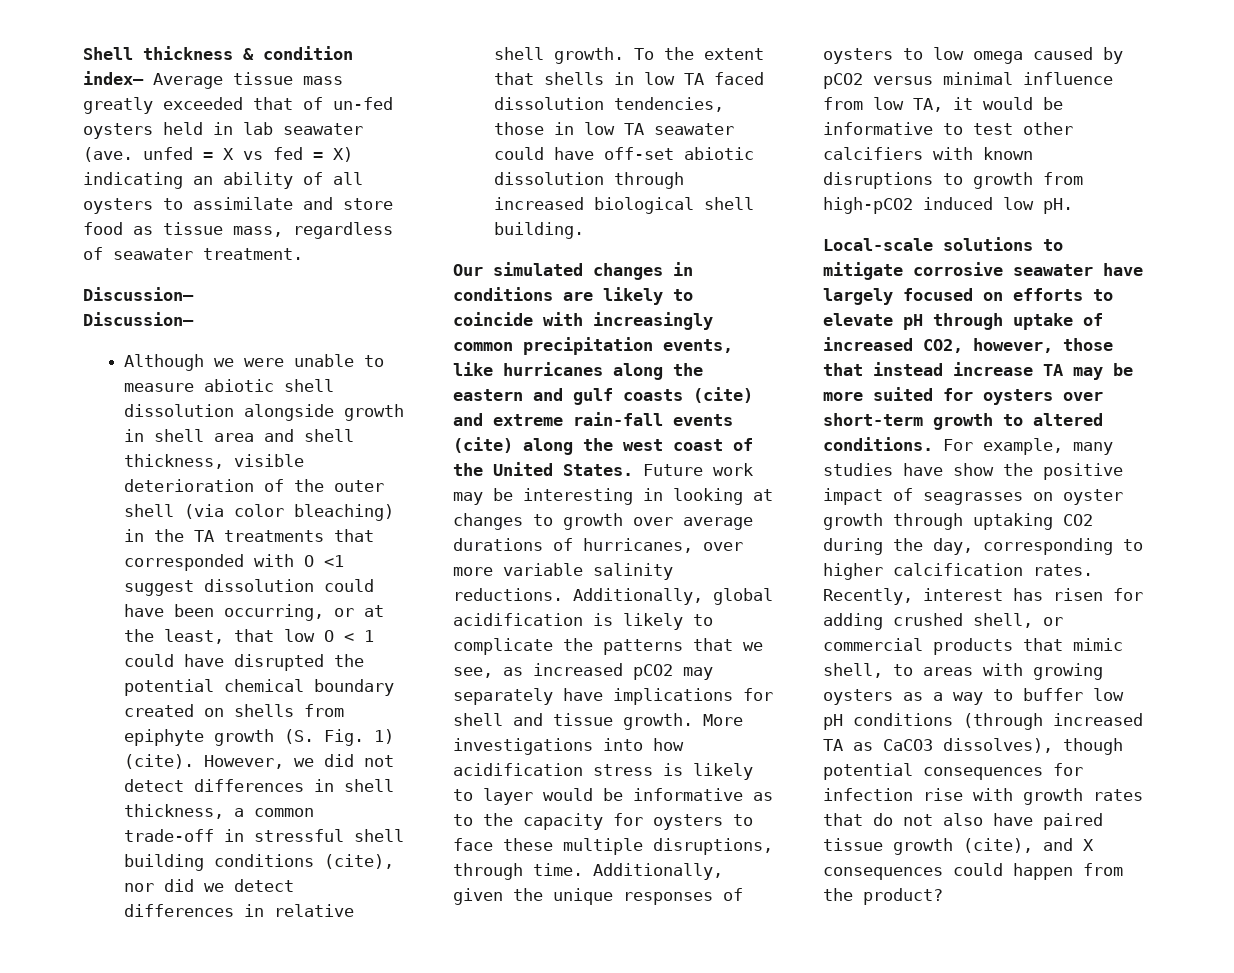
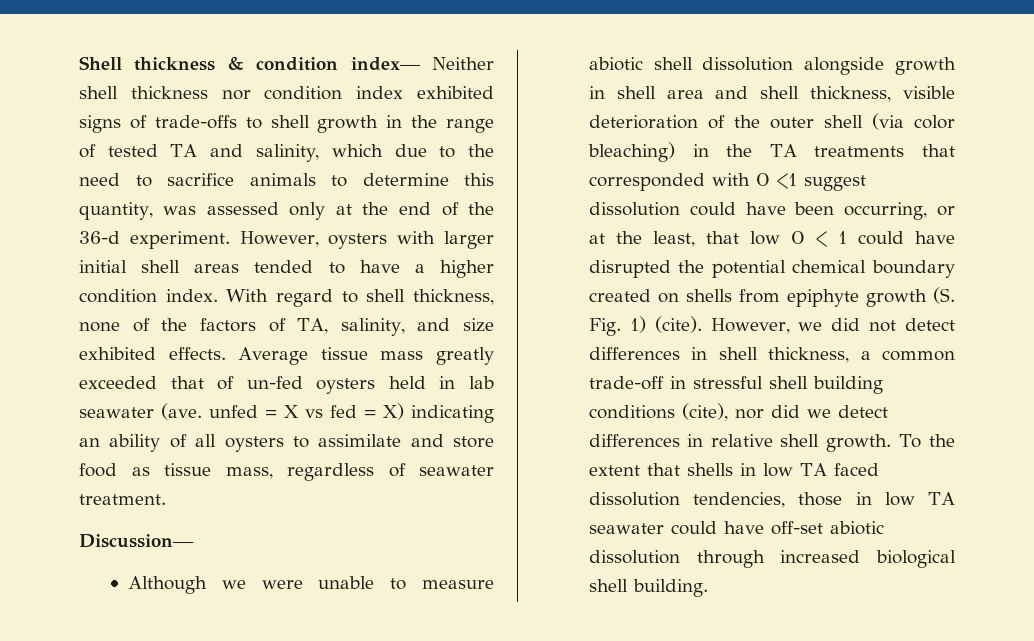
(144, 78) none -> [432,57,494,70] [79,86,495,100] [79,115,494,133] [79,144,494,162] [79,173,494,187] [79,202,494,220] [79,231,494,249] [79,260,495,278] [79,289,495,307] [79,318,494,336] [79,347,226,360] Neither shell thickness nor condition index exhibited signs of trade-offs to shell growth in the range of tested TA and salinity, which due to the need to sacrifice animals to determine this quantity, was assessed only at the end of the 36-d experiment. However, oysters with larger initial shell areas tended to have a higher condition index. With regard to shell thickness, none of the factors of TA, salinity, and size exhibited effects.
[83,312,194,326] // Discussion— -> (194, 541) none
[453,262,693,280] [453,287,693,305] [453,312,713,330] [453,337,733,355] [453,362,703,380] [453,387,753,405] [453,412,733,426] [453,437,753,455] [453,462,753,476] [453,488,773,505] [453,513,753,530] [453,538,743,553] [453,563,673,580] [453,588,773,605] [453,613,713,630] [453,638,763,655] [453,663,713,680] [453,688,773,705] [453,713,743,730] [453,738,684,755] [453,763,753,780] [453,788,773,805] [453,813,753,830] [453,838,773,855] [453,863,723,880] [453,888,743,905] [823,47,1123,64] [823,72,1113,89] [823,97,1063,112] [823,122,1073,135] [823,147,1033,160] [823,172,1083,189] [823,197,1073,214] [823,237,1063,251] [823,262,1143,280] [823,288,1113,305] [823,313,1103,330] [823,337,1113,353] [823,362,1133,380] [823,387,1103,405] [823,413,1103,430] [823,437,1113,455] [823,463,1123,480] [823,488,1123,505] [823,513,1093,530] [823,538,1143,555] [823,563,1093,580] [823,588,1143,605] [823,613,1063,630] [823,638,1123,655] [823,663,1103,680] [823,688,1124,705] [823,713,1143,730] [823,738,1123,755] [823,763,1083,780] [823,788,1143,805] [823,813,1103,830] [823,838,1094,855] [823,863,1123,880] [823,888,943,905] // Our simulated changes in conditions are likely to coincide with increasingly common precipitation events, like hurricanes along the eastern and gulf coasts (cite) and extreme rain-fall events (cite) along the west coast of the United States. Future work may be interesting in looking at changes to growth over average durations of hurricanes, over more variable salinity reductions. Additionally, global acidification is likely to complicate the patterns that we see, as increased pCO2 may separately have implications for shell and tissue growth. More investigations into how acidification stress is likely to layer would be informative as to the capacity for oysters to face these multiple disruptions, through time. Additionally, given the unique responses of oysters to low omega caused by pCO2 versus minimal influence from low TA, it would be informative to test other calcifiers with known disruptions to growth from high-pCO2 induced low pH. // Local-scale solutions to mitigate corrosive seawater have largely focused on efforts to elevate pH through uptake of increased CO2, however, those that instead increase TA may be more suited for oysters over short-term growth to altered conditions. For example, many studies have show the positive impact of seagrasses on oyster growth through uptaking CO2 during the day, corresponding to higher calcification rates. Recently, interest has risen for adding crushed shell, or commercial products that mimic shell, to areas with growing oysters as a way to buffer low pH conditions (through increased TA as CaCO3 dissolves), though potential consequences for infection rise with growth rates that do not also have paired tissue growth (cite), and X consequences could happen from the product? -> (708, 588) none

